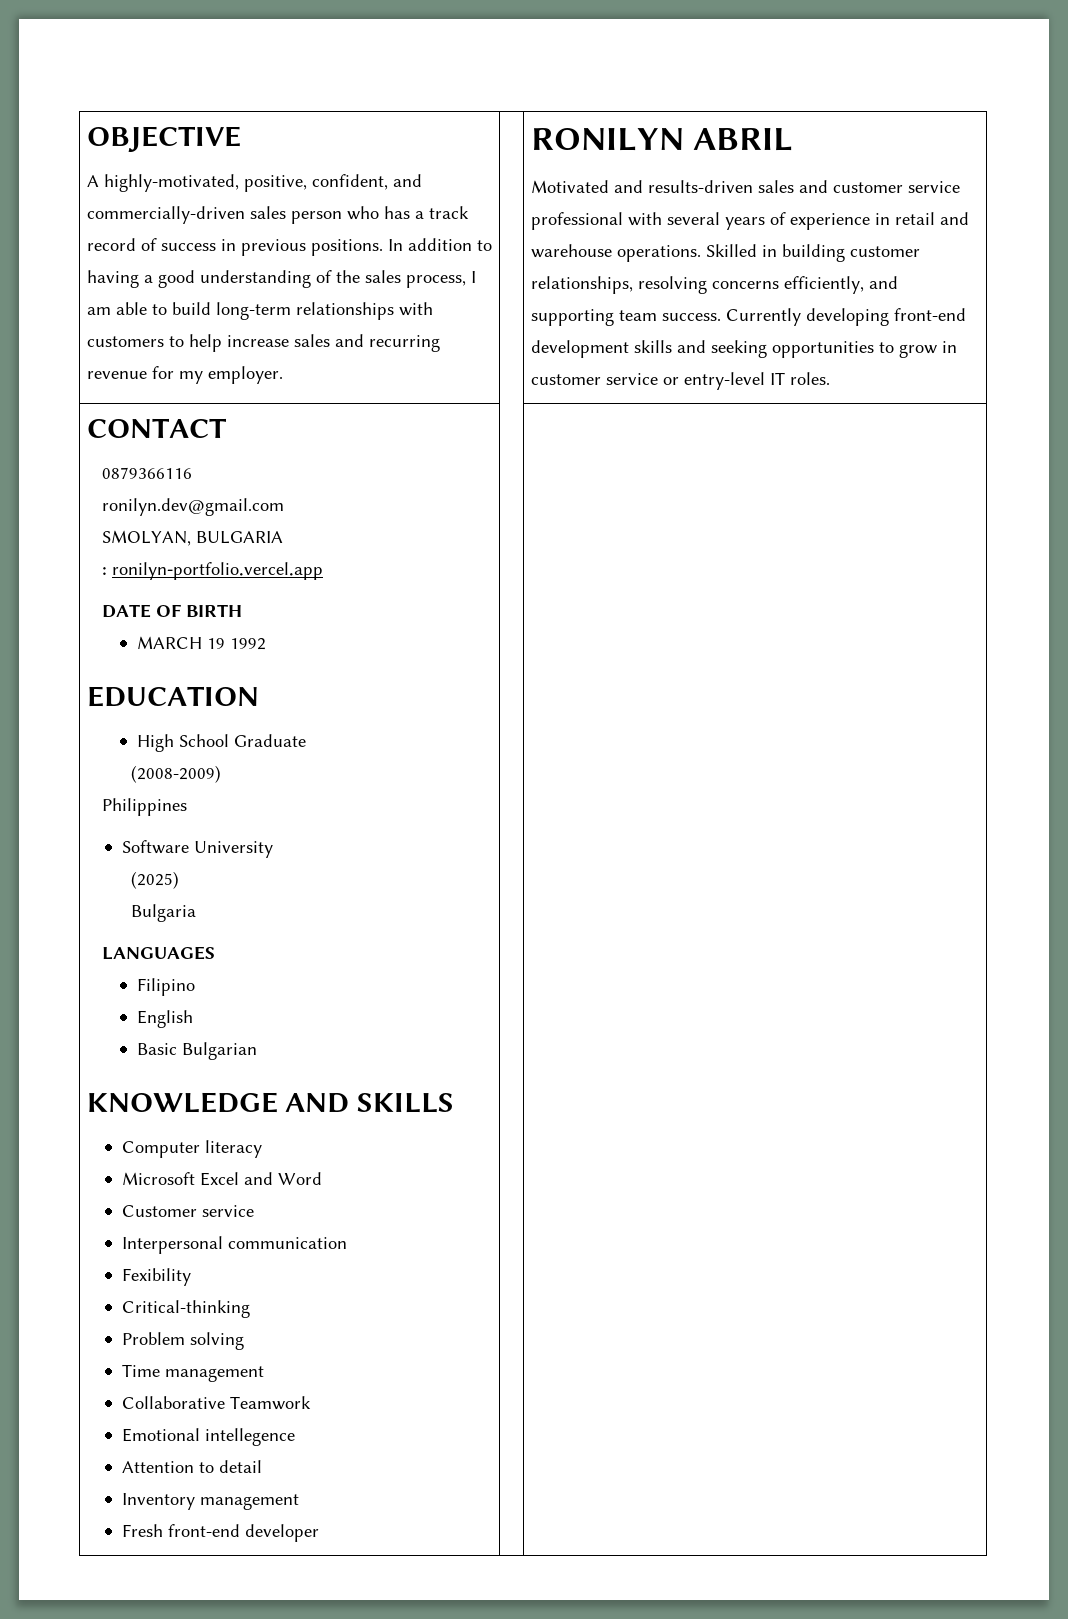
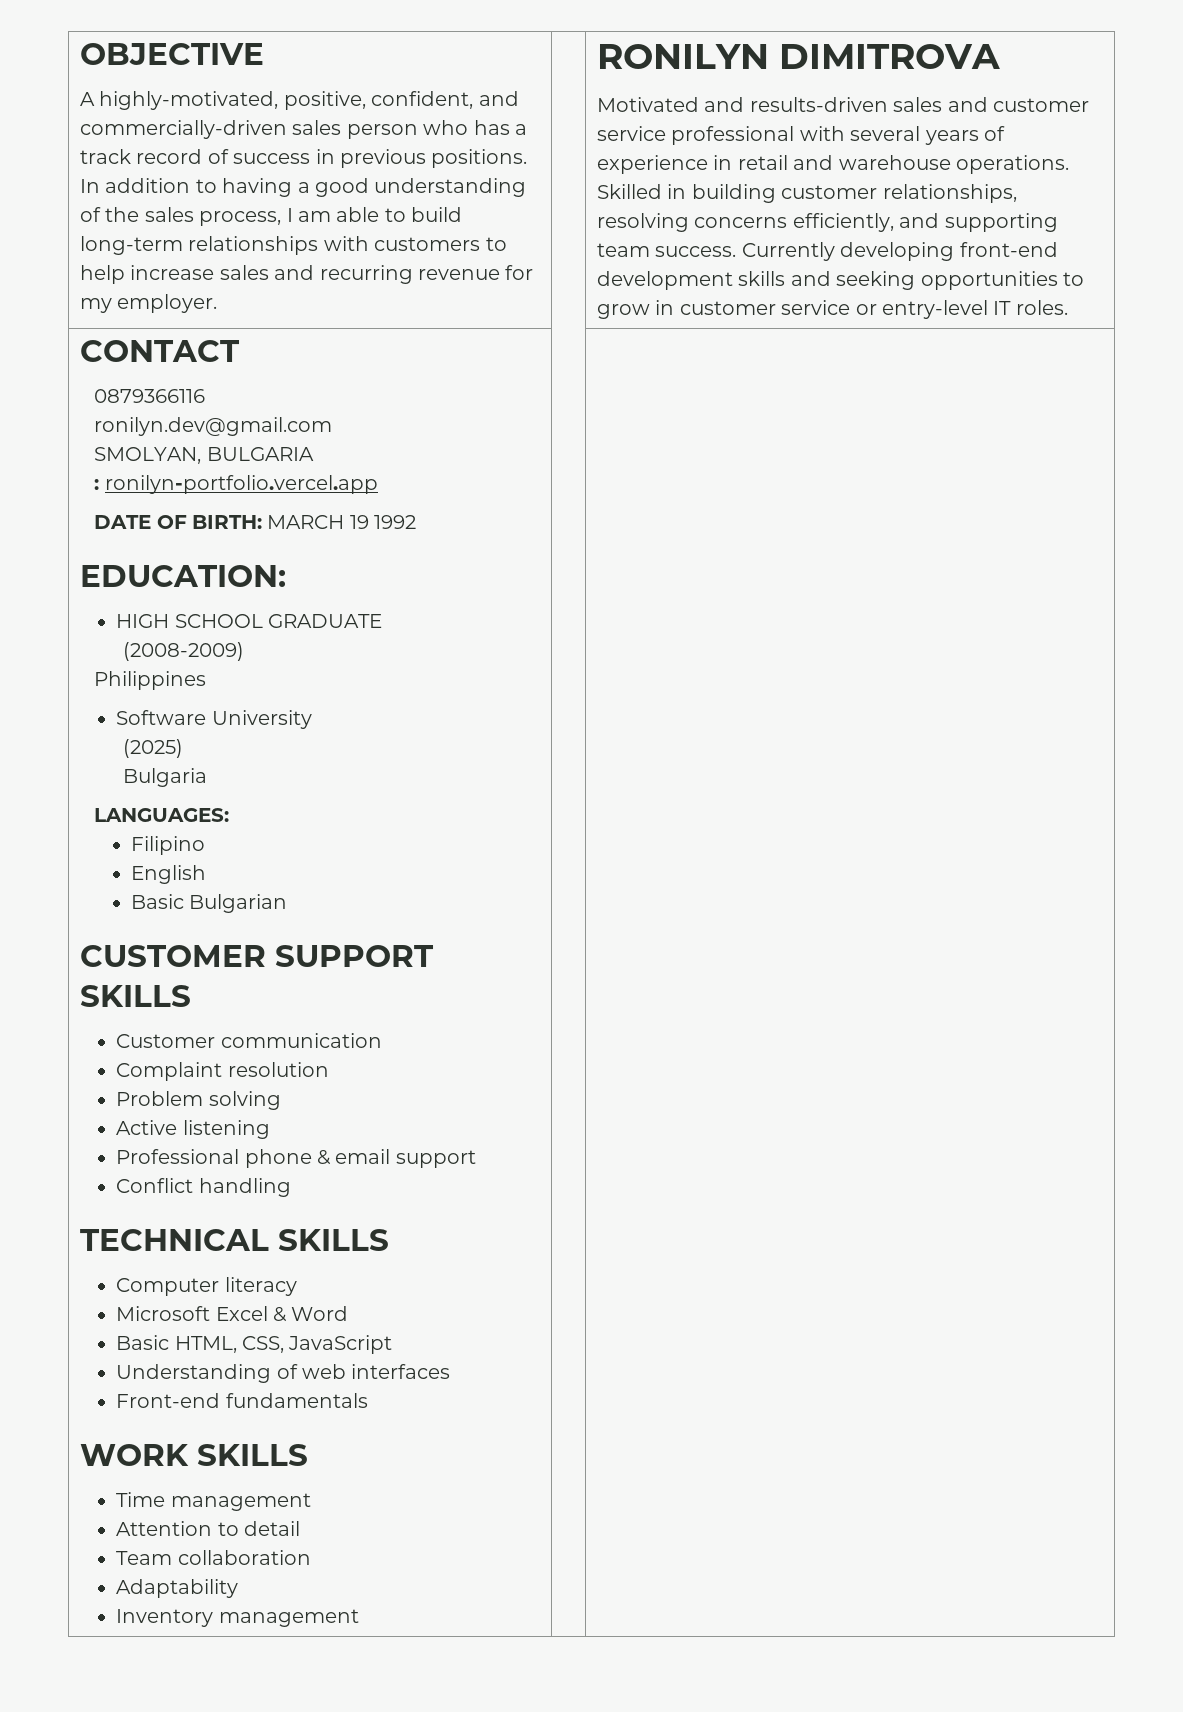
[692,128,793,151] ABRIL -> [778,44,1000,69] DIMITROVA
[185,604,242,617] BIRTH // -> [192,515,263,529] BIRTH:
[86,686,259,707] [136,734,306,752] EDUCATION // High School Graduate -> [79,565,286,587] [116,614,383,628] EDUCATION: // HIGH SCHOOL GRADUATE
[101,946,215,960] LANGUAGES -> [94,808,230,822] LANGUAGES:
[86,1092,350,1113] KNOWLEDGE AND -> [79,945,434,967] [79,985,191,1007] [116,1033,382,1048] [116,1062,329,1081] [116,1091,281,1110] [116,1120,270,1139] [116,1149,476,1168] [116,1178,291,1197] [79,1229,269,1251] CUSTOMER SUPPORT SKILLS // Customer communication // Complaint resolution // Problem solving // Active listening // Professional phone & email support // Conflict handling // TECHNICAL
[243,1172,273,1185] and -> [273,1307,288,1322] &
[121,1205,254,1217] [121,1236,347,1254] [121,1268,191,1286] [121,1300,250,1318] [121,1332,244,1350] [121,1364,264,1382] [121,1396,311,1410] [121,1428,295,1446] Customer service // Interpersonal communication // Fexibility // Critical-thinking // Problem solving // Time management // Collaborative Teamwork // Emotional intellegence -> [116,1335,393,1354] [116,1364,451,1383] [116,1393,368,1408] [79,1444,308,1466] [116,1492,311,1511] Basic HTML, CSS, JavaScript // Understanding of web interfaces // Front-end fundamentals // WORK SKILLS // Time management
(262, 1466) none -> [116,1550,311,1565] [116,1579,239,1598] // Team collaboration // Adaptability
[121,1524,319,1542] // Fresh front-end developer -> (359, 1618) none

